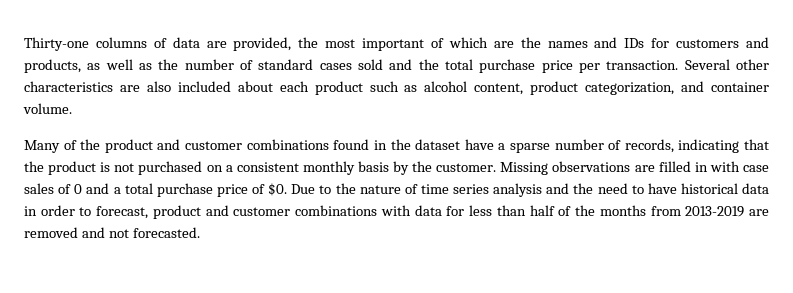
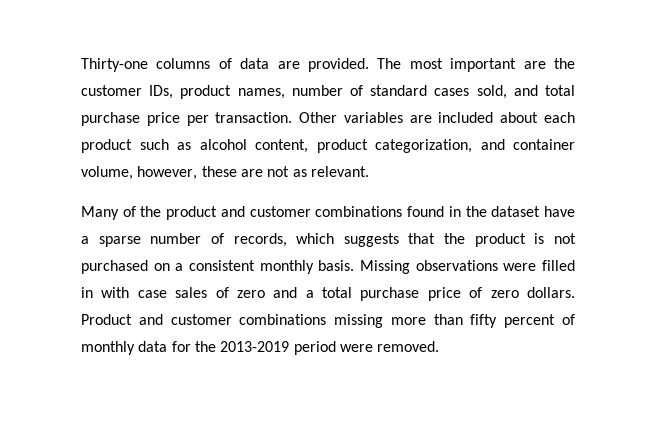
[233,37,770,51] [24,59,179,73] provided, the most important of which are the names and IDs for customers and products, as well as the -> [308,58,575,72] [81,85,285,99] provided. The most important are the customer IDs, product names,
[358,59,439,70] sold and the -> [476,85,538,99] sold, and
[684,59,770,70] [24,81,171,92] Several other characteristics are also -> [299,112,432,123] Other variables are
[23,103,72,114] volume. -> [81,166,369,180] volume, however, these are not as relevant.
[678,139,740,153] indicating -> [296,233,399,247] which suggests
[357,161,497,175] basis by the customer. -> [318,260,355,271] basis.
[634,165,655,172] are -> [503,263,537,271] were
[74,184,83,194] 0 -> [236,290,265,298] zero
[268,183,769,197] [24,205,769,219] [24,227,200,238] $0. Due to the nature of time series analysis and the need to have historical data in order to forecast, product and customer combinations with data for less than half of the months from 2013-2019 are removed and not forecasted. -> [490,287,575,298] [81,314,575,328] [81,341,440,355] zero dollars. Product and customer combinations missing more than fifty percent of monthly data for the 2013-2019 period were removed.

